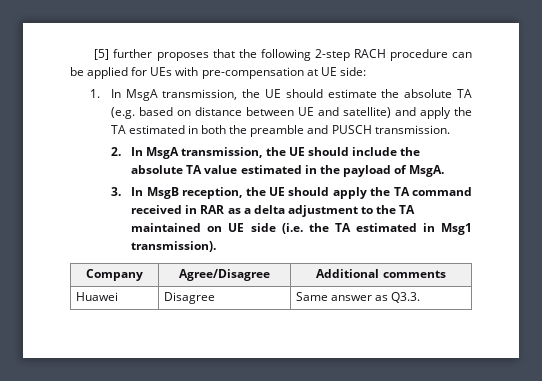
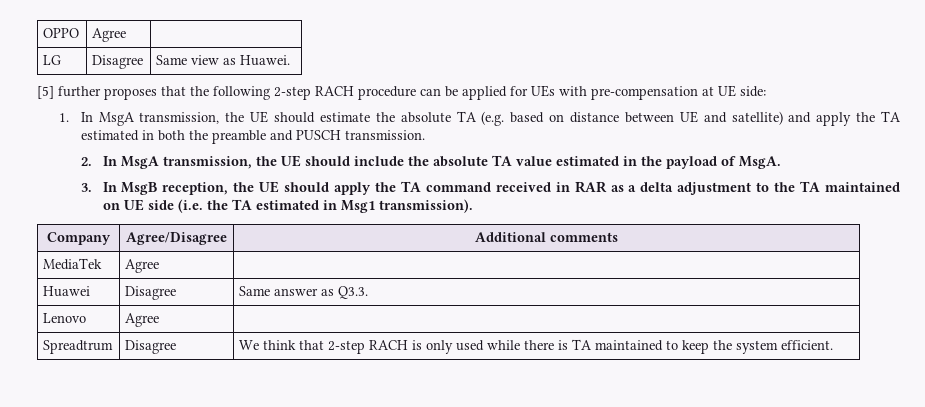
(94, 54) none -> [43,28,80,38] [92,28,127,42] [43,55,62,65] [92,55,144,69] [156,55,291,66] OPPO | Agree | // LG | Disagree | Same view as Huawei. //
(446, 274) none -> [43,258,103,270] [125,259,160,273] // MediaTek | Agree |
(421, 297) none -> [43,313,87,323] [125,313,160,327] [43,340,114,354] [125,340,177,354] [239,339,834,354] // Lenovo | Agree | // Spreadtrum | Disagree | We think that 2-step RACH is only used while there is TA maintained to keep the system efficient.

